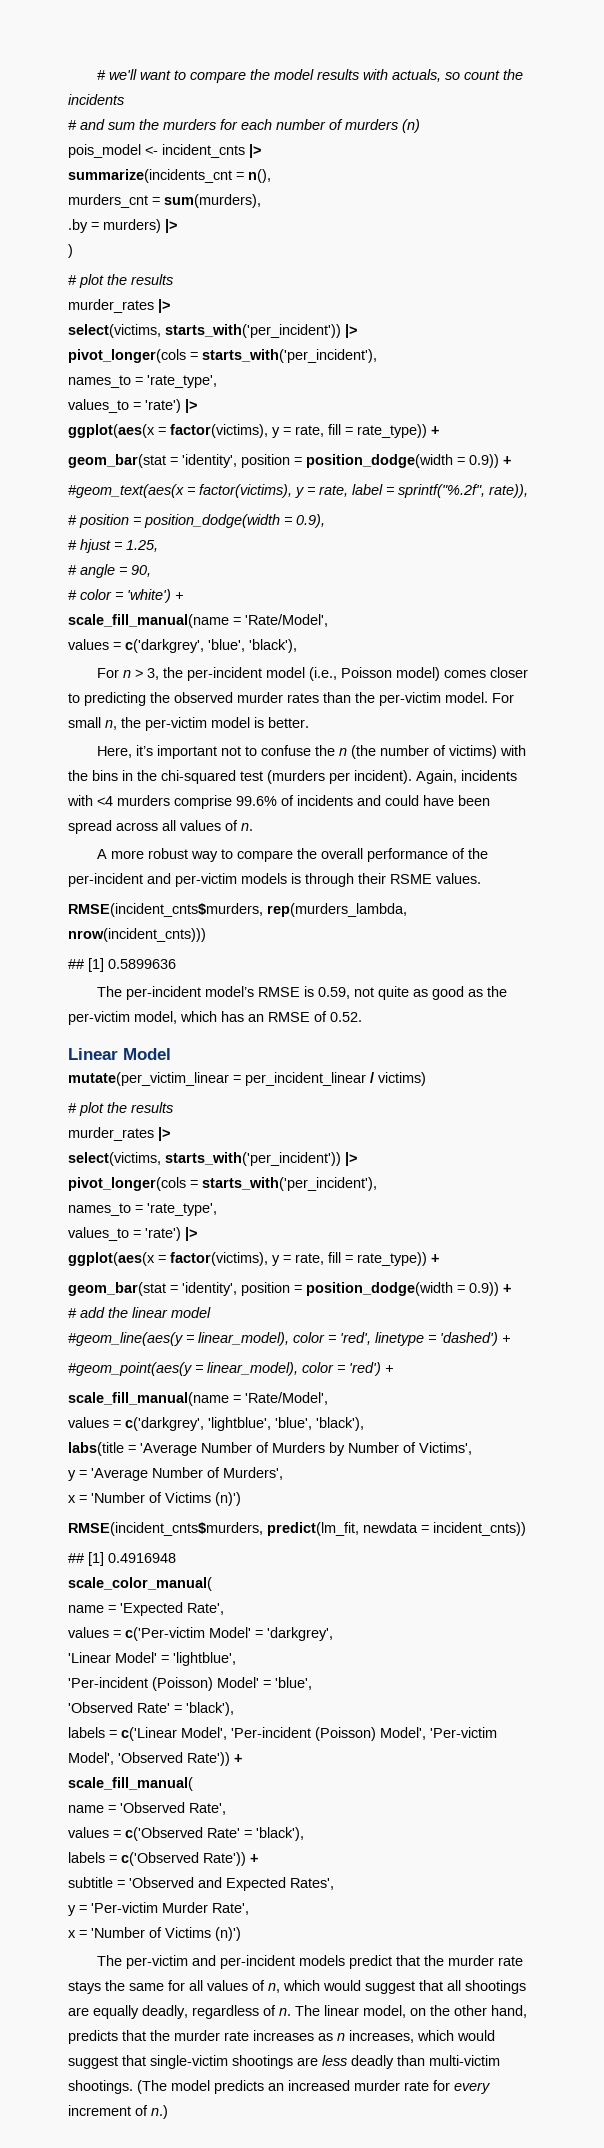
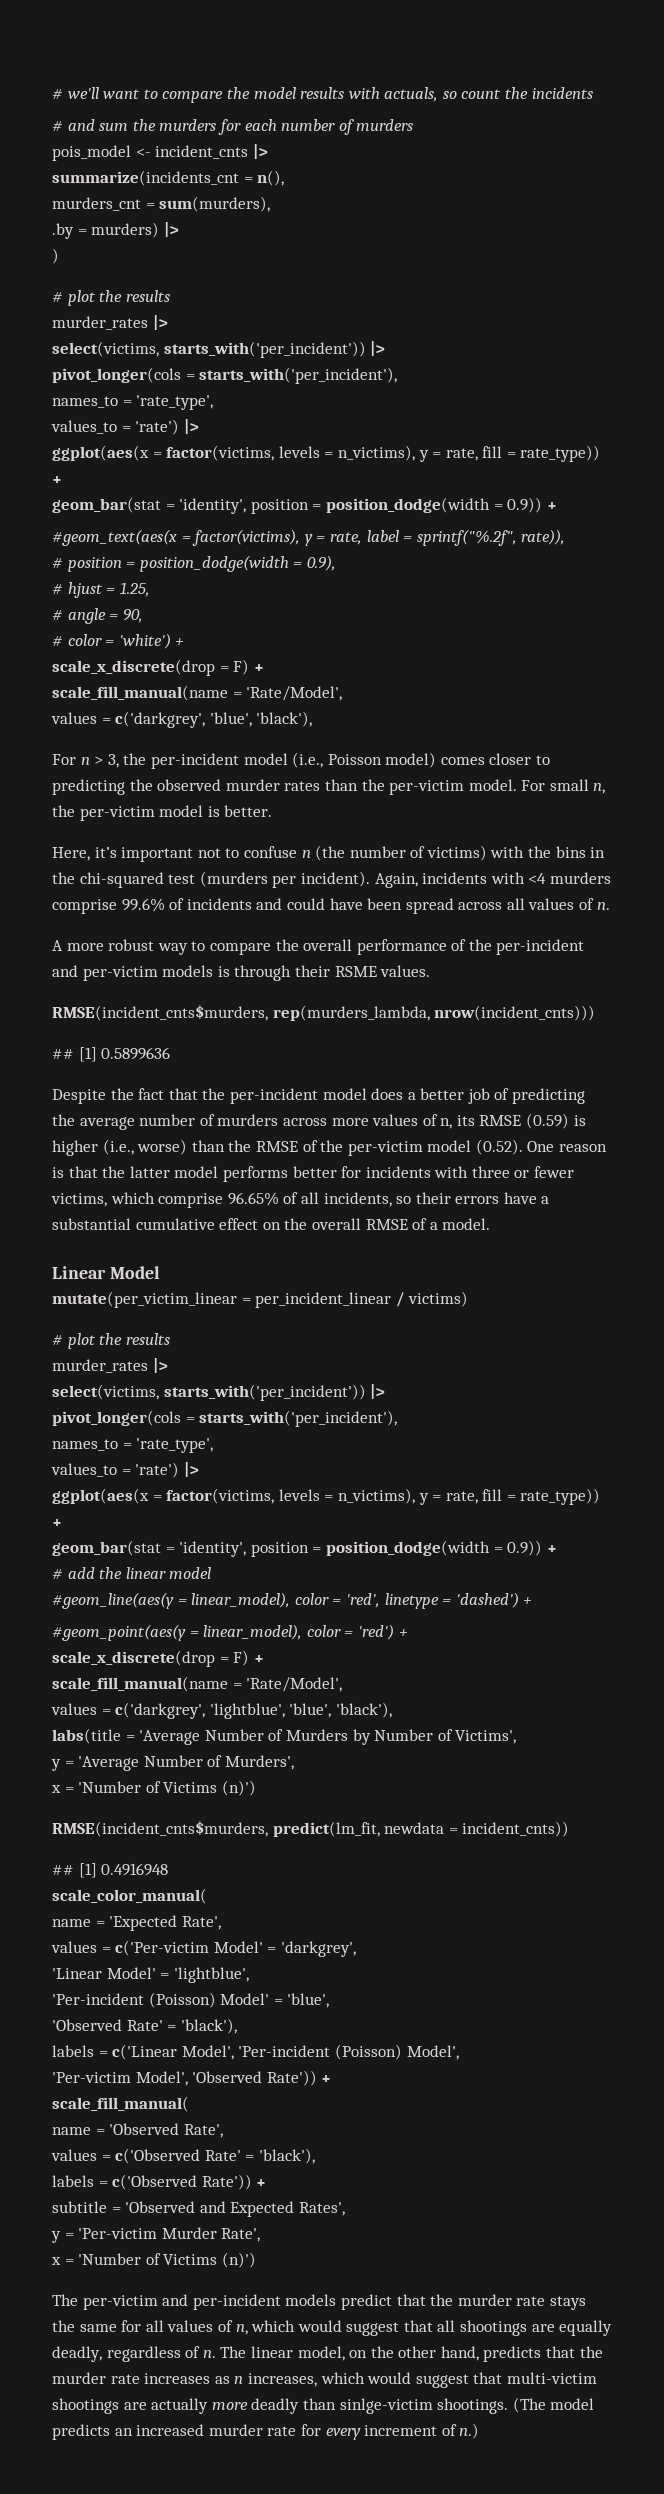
[402,119,420,133] (n) -> (414, 125) none
[170,424,268,438] factor(victims), -> [166,445,415,461] factor(victims, levels = n_victims),
(183, 596) none -> [52,659,264,676] // scale_x_discrete(drop = F) +
[314,745,335,756] the -> (297, 852) none
[96,986,507,1000] [68,1011,362,1025] The per-incident model’s RMSE is 0.59, not quite as good as the per-victim model, which has an RMSE of 0.52. -> [52,1088,586,1104] [52,1113,586,1130] [52,1139,608,1156] [52,1166,575,1182] [51,1192,550,1208] [52,1218,491,1230] Despite the fact that the per-incident model does a better job of predicting the average number of murders across more values of n, its RMSE (0.59) is higher (i.e., worse) than the RMSE of the per-victim model (0.52). One reason is that the latter model performs better for incidents with three or fewer victims, which comprise 96.65% of all incidents, so their errors have a substantial cumulative effect on the overall RMSE of a model.
[170,1252,268,1266] factor(victims), -> [166,1488,415,1504] factor(victims, levels = n_victims),
(393, 1369) none -> [52,1650,264,1667] // scale_x_discrete(drop = F) +
(426, 1733) none -> (459, 2052) //
[150,2055,347,2069] single-victim shootings are less -> [506,2372,597,2384] [52,2398,248,2414] multi-victim shootings are actually more
[429,2055,500,2066] multi-victim -> [339,2398,433,2414] sinlge-victim

